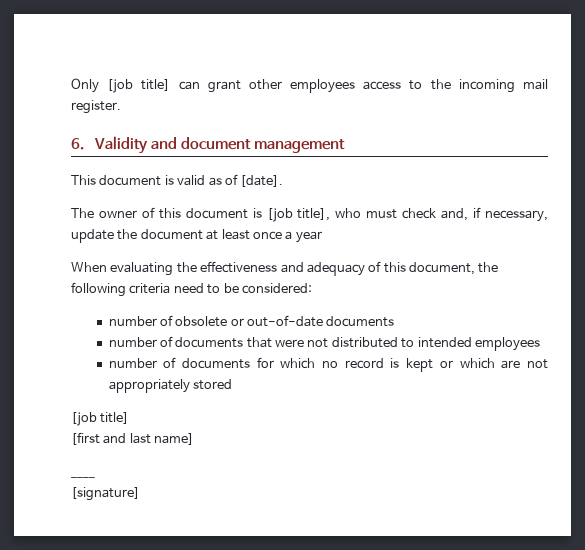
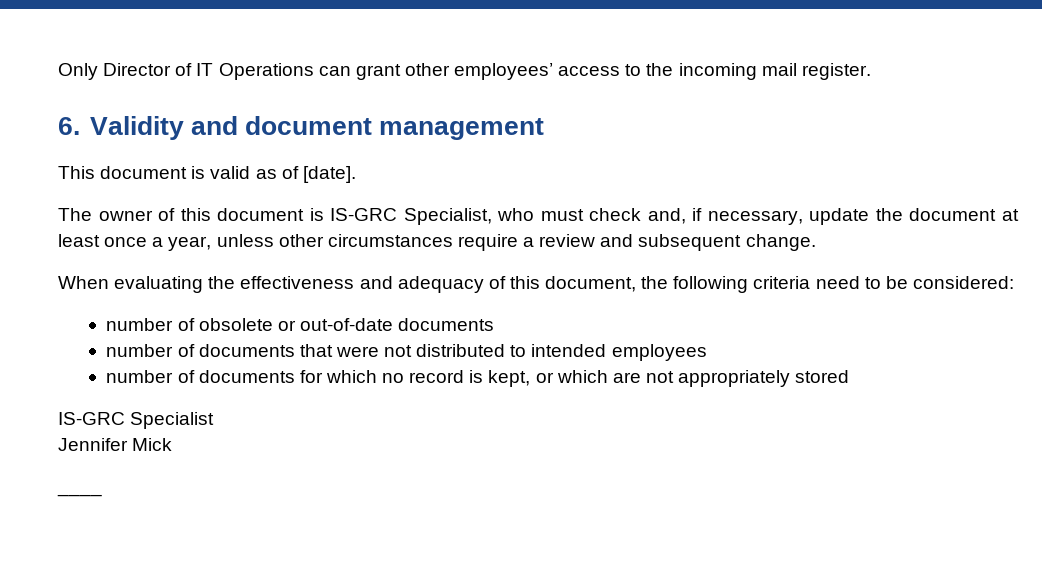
[107,79,171,93] [job title] -> [103,63,314,80] Director of IT Operations
[290,79,356,93] employees -> [454,63,554,80] employees’
[266,208,331,222] [job title], -> [330,208,492,225] IS-GRC Specialist,
[295,231,322,243] year -> [168,234,816,251] year, unless other circumstances require a review and subsequent change.
[406,358,434,372] kept -> [488,370,531,387] kept,
[71,412,130,426] [71,432,195,445] [job title] // [first and last name] -> [58,412,215,429] [58,438,173,451] IS-GRC Specialist // Jennifer Mick
[71,487,140,501] // [signature] -> (102, 495) none

